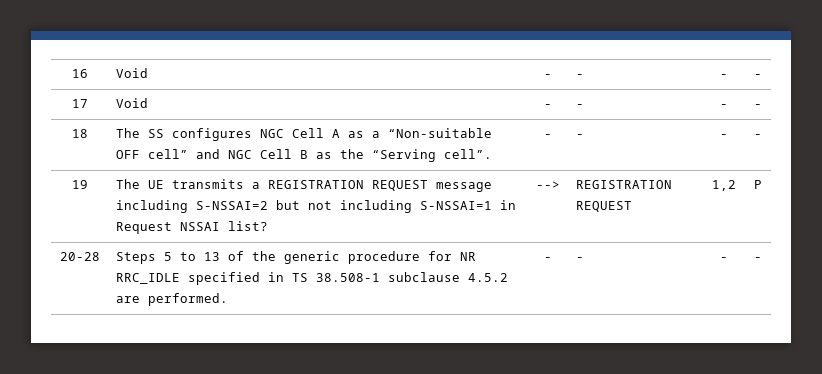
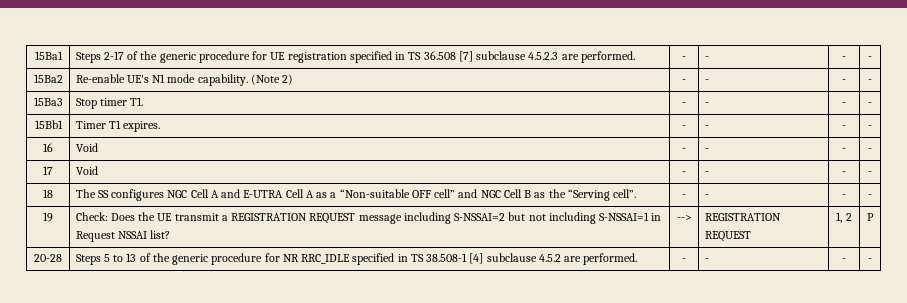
(72, 73) none -> [34,51,63,60] [75,51,635,63] [682,56,686,60] [704,56,709,60] [842,56,846,60] [868,56,872,60] [33,74,63,83] [75,74,294,86] [682,79,686,83] [704,79,709,83] [842,79,846,83] [868,79,872,83] [33,97,63,106] [75,97,144,109] [682,102,686,106] [704,102,709,106] [842,102,846,106] [868,102,872,106] [34,120,63,129] [75,120,161,132] [682,125,686,129] [704,125,709,129] [842,125,846,129] [868,125,872,129] 15Ba1 | Steps 2-17 of the generic procedure for UE registration specified in TS 36.508 [7] subclause 4.5.2.3 are performed. | - | - | - | - // 15Ba2 | Re-enable UE's N1 mode capability. (Note 2) | - | - | - | - // 15Ba3 | Stop timer T1. | - | - | - | - // 15Bb1 | Timer T1 expires. | - | - | - | - //
(341, 133) none -> [221,189,314,198] and E-UTRA Cell A
[116,179,245,189] The UE transmits -> [75,212,219,221] Check: Does the UE transmit
[712,180,736,191] 1,2 -> [836,212,852,223] 1, 2
(381, 277) none -> [469,253,484,264] [4]

